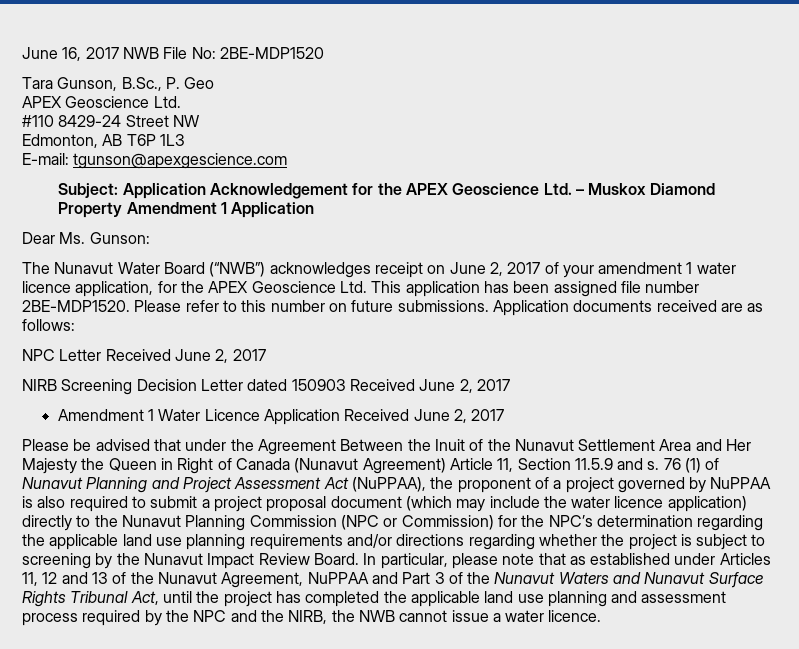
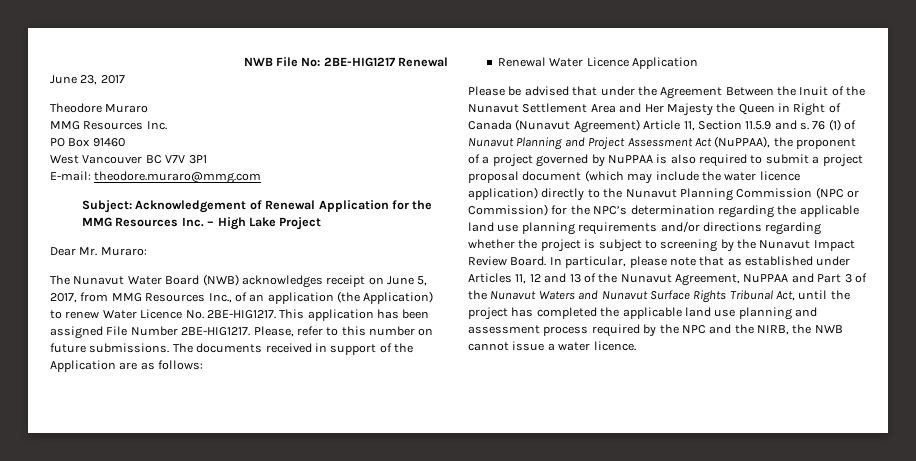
[22,47,324,61] [22,77,215,91] [22,96,181,108] [22,115,200,127] [22,134,185,148] June 16, 2017 NWB File No: 2BE-MDP1520 // Tara Gunson, B.Sc., P. Geo // APEX Geoscience Ltd. // #110 8429-24 Street NW // Edmonton, AB T6P 1L3 -> [243,57,448,67] [50,75,125,85] [50,103,149,113] [50,121,167,130] [50,138,125,147] [50,155,207,164] NWB File No: 2BE-HIG1217 Renewal // June 23, 2017 // Theodore Muraro // MMG Resources Inc. // PO Box 91460 // West Vancouver BC V7V 3P1
[73,153,288,169] tgunson@apexgescience.com -> [94,171,262,184] theodore.muraro@mmg.com
[122,183,715,199] [58,202,315,218] Application Acknowledgement for the APEX Geoscience Ltd. – Muskox Diamond Property Amendment 1 Application -> [135,200,433,213] [82,217,322,230] Acknowledgement of Renewal Application for the MMG Resources Inc. – High Lake Project
[59,232,150,244] Ms. Gunson: -> [79,247,147,256] Mr. Muraro:
[209,262,266,277] (“NWB”) -> [202,274,239,286] (NWB)
[489,262,736,278] [22,281,367,297] 2, 2017 of your amendment 1 water licence application, for the APEX Geoscience Ltd. -> [417,276,428,286] [50,291,434,304] [50,309,276,319] 5, 2017, from MMG Resources Inc., of an application (the Application) to renew Water Licence No. 2BE-HIG1217.
[620,281,700,293] [22,300,182,312] file number 2BE-MDP1520. Please -> [106,326,294,337] File Number 2BE-HIG1217. Please,
[492,300,569,316] Application -> [172,343,193,353] The
[720,303,764,312] [22,319,75,331] [22,349,266,363] [22,379,510,395] [57,409,155,421] are as follows: // NPC Letter Received June 2, 2017 // NIRB Screening Decision Letter dated 150903 Received June 2, 2017 // Amendment 1 -> [314,343,413,355] [50,360,204,372] [497,57,546,67] in support of the Application are as follows: // Renewal
[344,409,505,423] Received June 2, 2017 -> (698, 63) none

